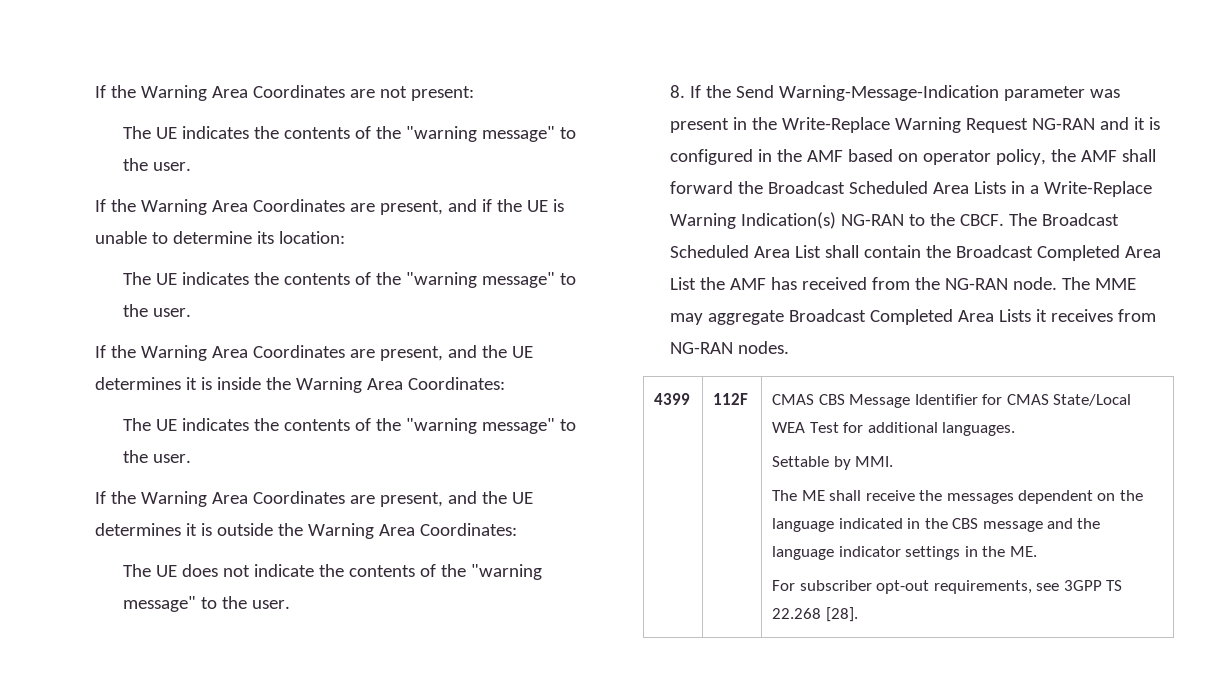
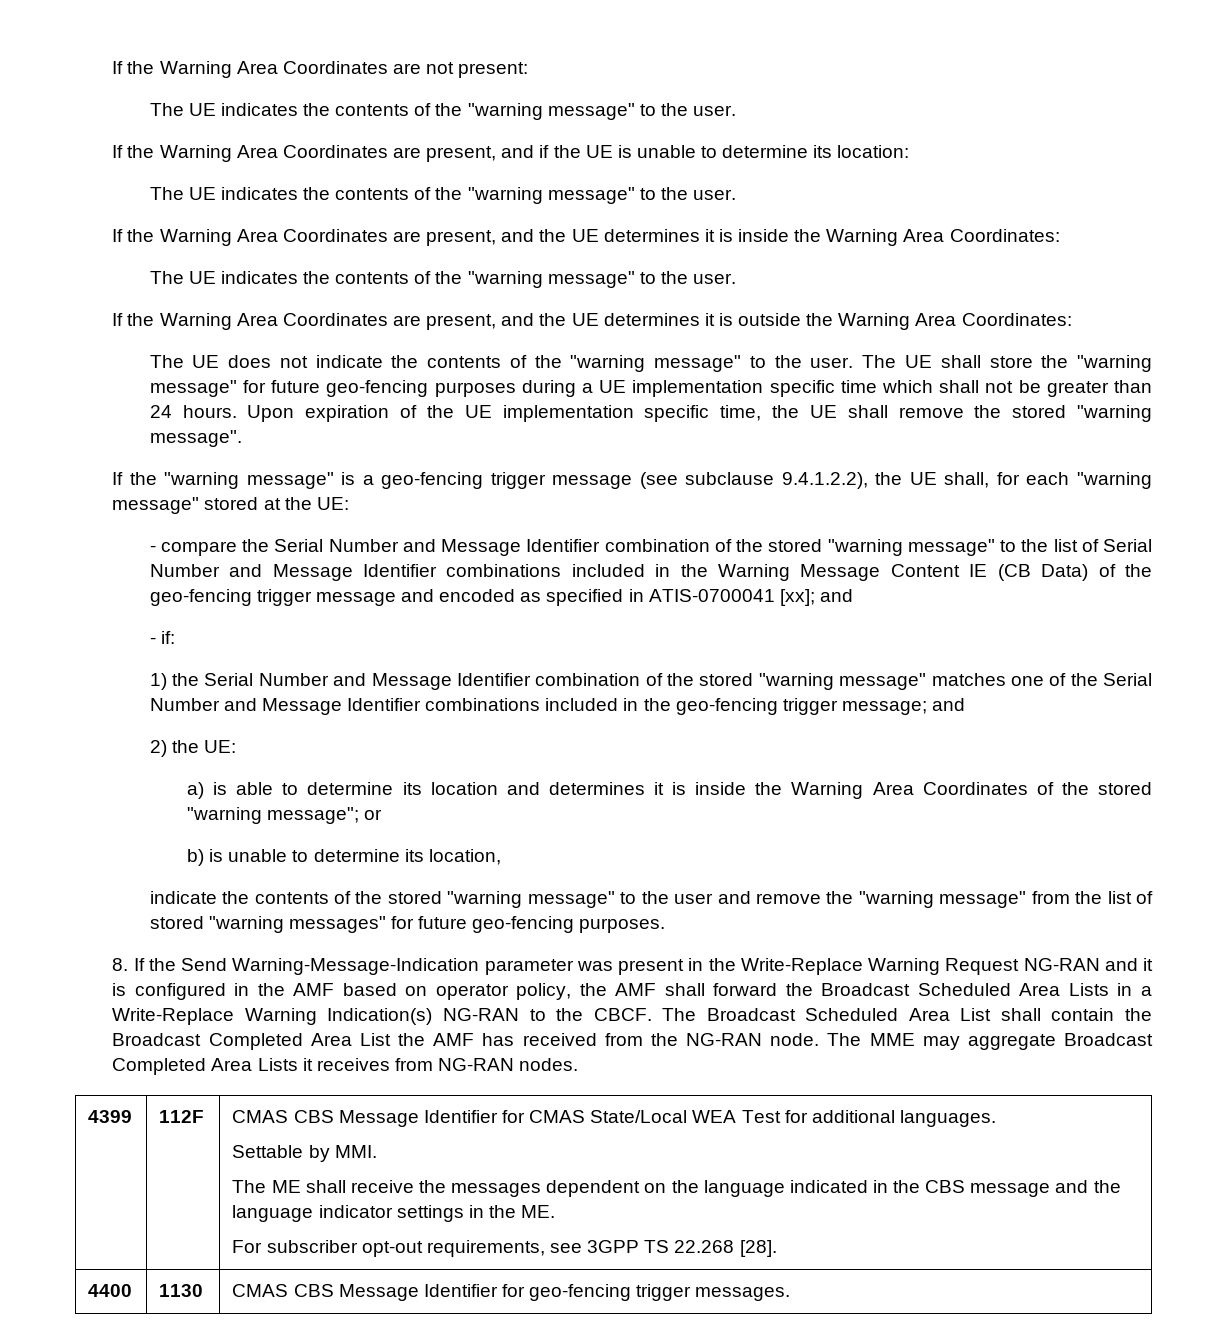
(290, 604) none -> [862,355,1153,372] [149,380,1153,397] [149,405,1152,422] [149,430,242,447] [112,472,1152,489] [112,497,349,514] [149,539,1152,556] [149,564,1152,581] [149,589,853,606] [149,631,175,644] [149,673,1153,690] [149,698,966,715] [149,740,236,757] [187,782,1152,799] [187,807,383,824] [187,849,501,866] [149,891,1153,908] [149,916,666,933] The UE shall store the "warning message" for future geo-fencing purposes during a UE implementation specific time which shall not be greater than 24 hours. Upon expiration of the UE implementation specific time, the UE shall remove the stored "warning message". // If the "warning message" is a geo-fencing trigger message (see subclause 9.4.1.2.2), the UE shall, for each "warning message" stored at the UE: // - compare the Serial Number and Message Identifier combination of the stored "warning message" to the list of Serial Number and Message Identifier combinations included in the Warning Message Content IE (CB Data) of the geo-fencing trigger message and encoded as specified in ATIS-0700041 [xx]; and // - if: // 1) the Serial Number and Message Identifier combination of the stored "warning message" matches one of the Serial Number and Message Identifier combinations included in the geo-fencing trigger message; and // 2) the UE: // a) is able to determine its location and determines it is inside the Warning Area Coordinates of the stored "warning message"; or // b) is unable to determine its location, // indicate the contents of the stored "warning message" to the user and remove the "warning message" from the list of stored "warning messages" for future geo-fencing purposes.
(858, 614) none -> [88,1284,133,1297] [159,1284,204,1297] [232,1284,791,1301] // 4400 | 1130 | CMAS CBS Message Identifier for geo-fencing trigger messages.

